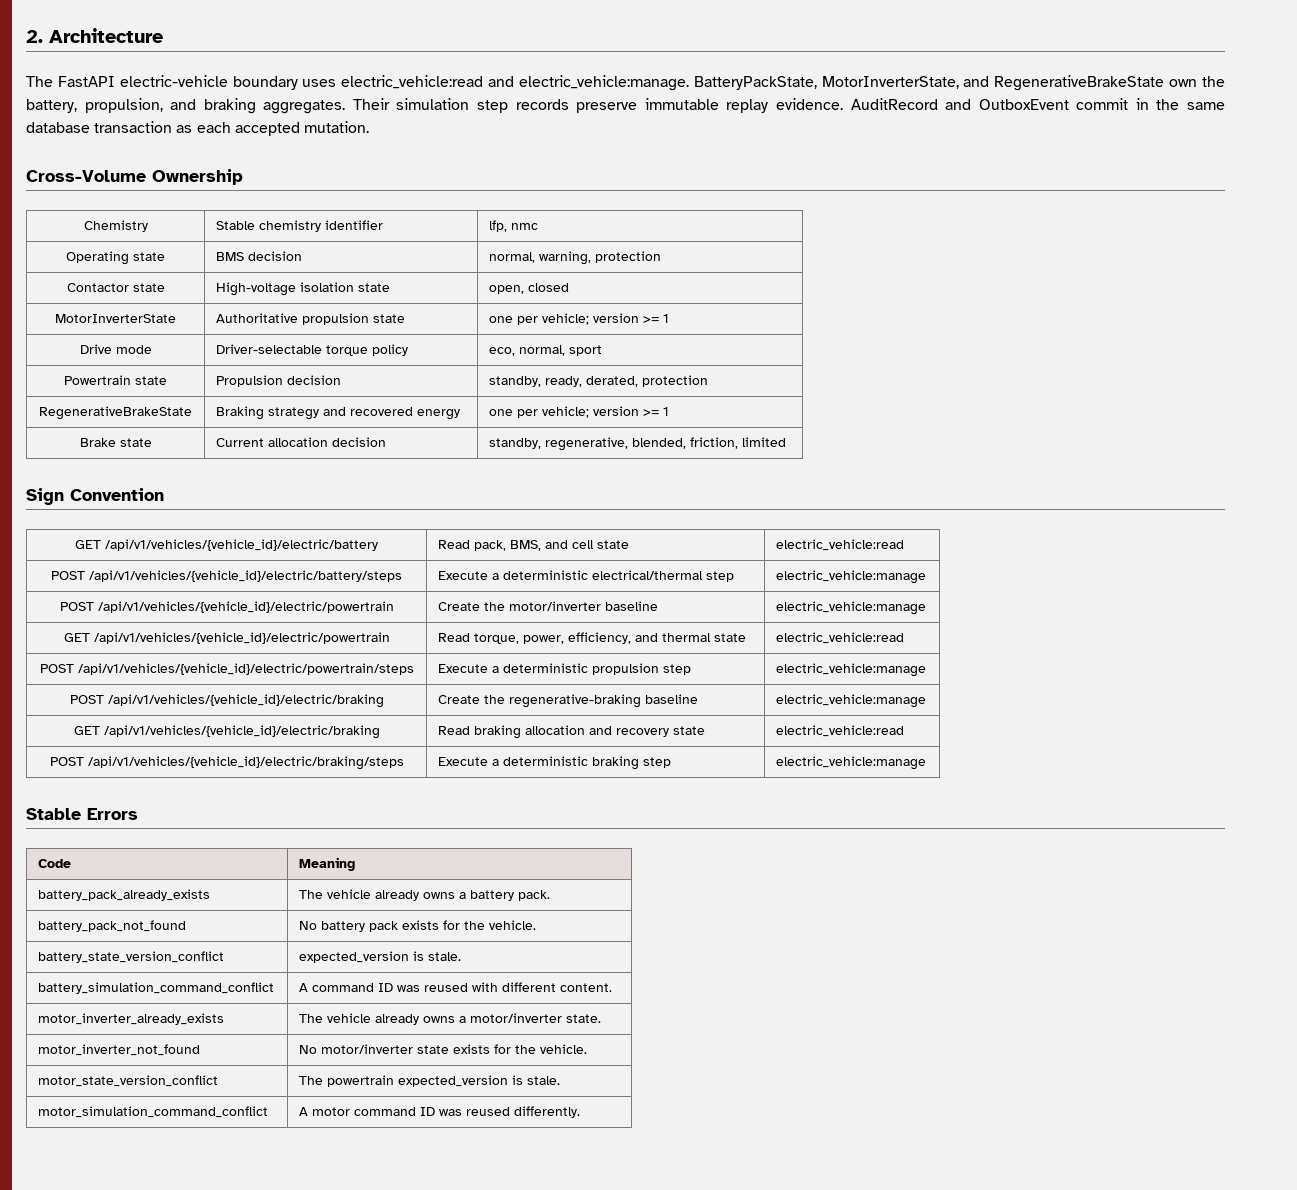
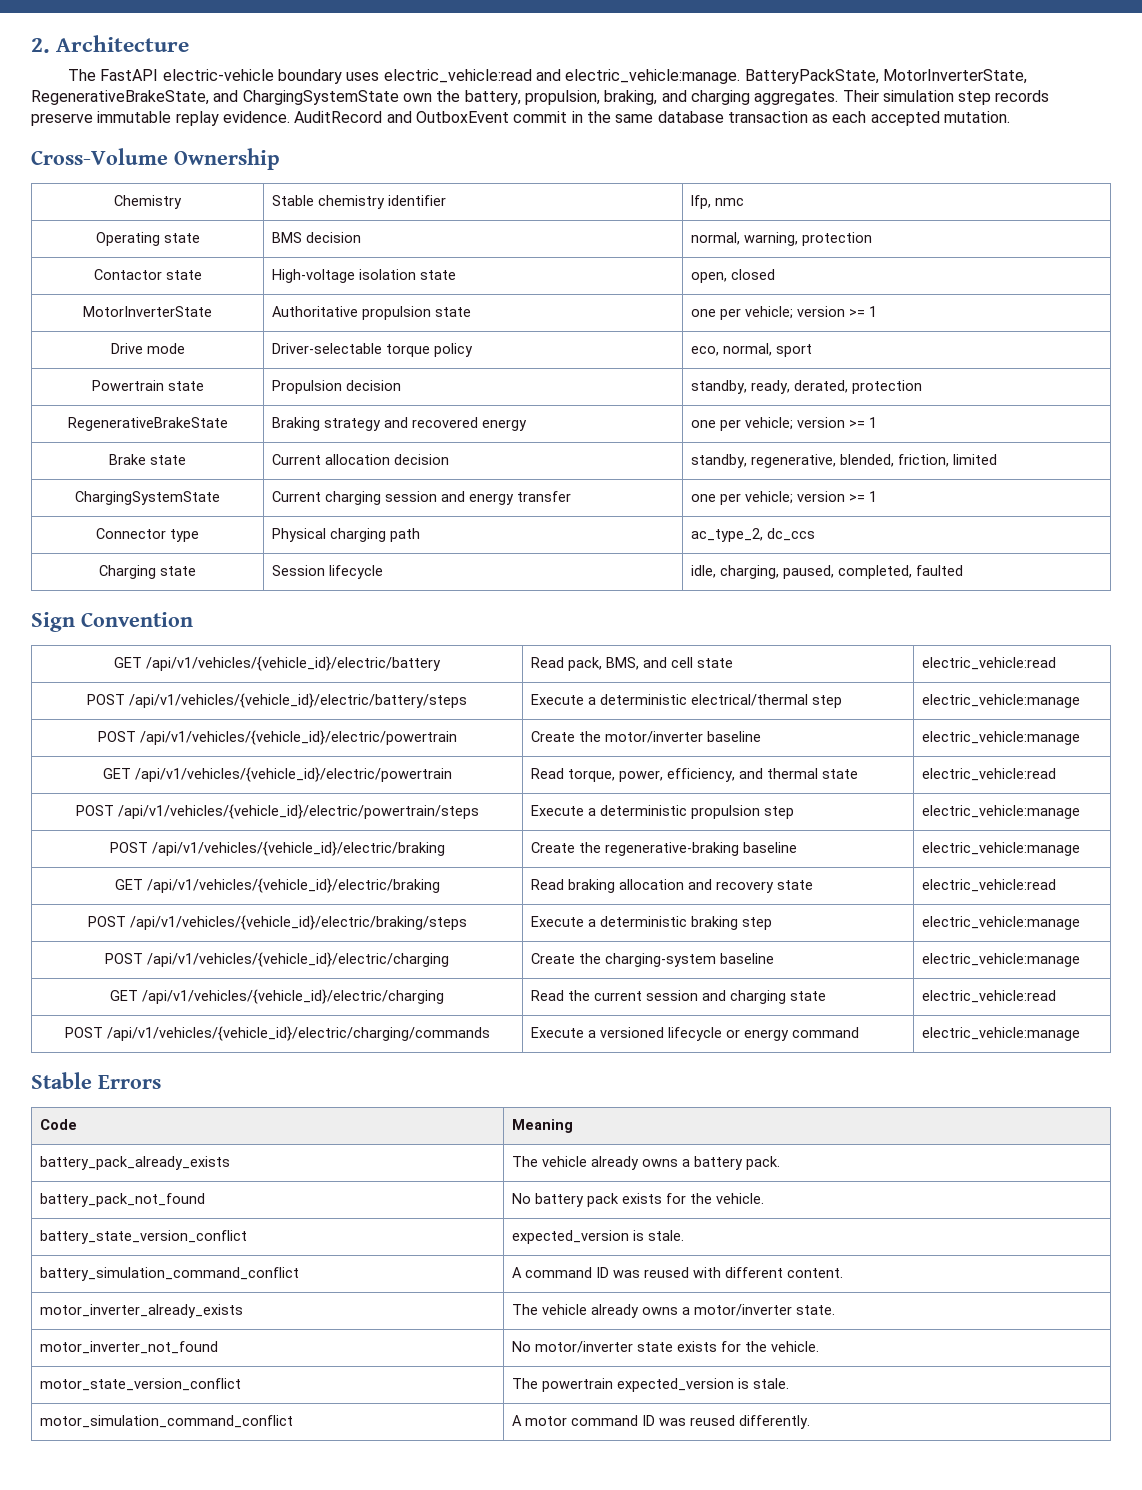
[963,75,1165,91] and RegenerativeBrakeState -> [31,90,399,105] RegenerativeBrakeState, and ChargingSystemState
[170,98,256,114] and braking -> [604,90,750,105] braking, and charging
(787, 442) none -> [75,491,220,505] [272,491,572,505] [691,491,878,505] [96,528,199,542] [272,528,421,542] [691,528,816,542] [99,565,196,579] [272,565,384,579] [691,565,964,579] // ChargingSystemState | Current charging session and energy transfer | one per vehicle; version >= 1 // Connector type | Physical charging path | ac_type_2, dc_ccs // Charging state | Session lifecycle | idle, charging, paused, completed, faulted
(927, 763) none -> [105,952,449,967] [531,953,775,967] [922,953,1081,967] [110,989,444,1004] [531,990,827,1004] [922,990,1057,1003] [64,1026,490,1041] [531,1027,860,1041] [922,1027,1081,1041] // POST /api/v1/vehicles/{vehicle_id}/electric/charging | Create the charging-system baseline | electric_vehicle:manage // GET /api/v1/vehicles/{vehicle_id}/electric/charging | Read the current session and charging state | electric_vehicle:read // POST /api/v1/vehicles/{vehicle_id}/electric/charging/commands | Execute a versioned lifecycle or energy command | electric_vehicle:manage

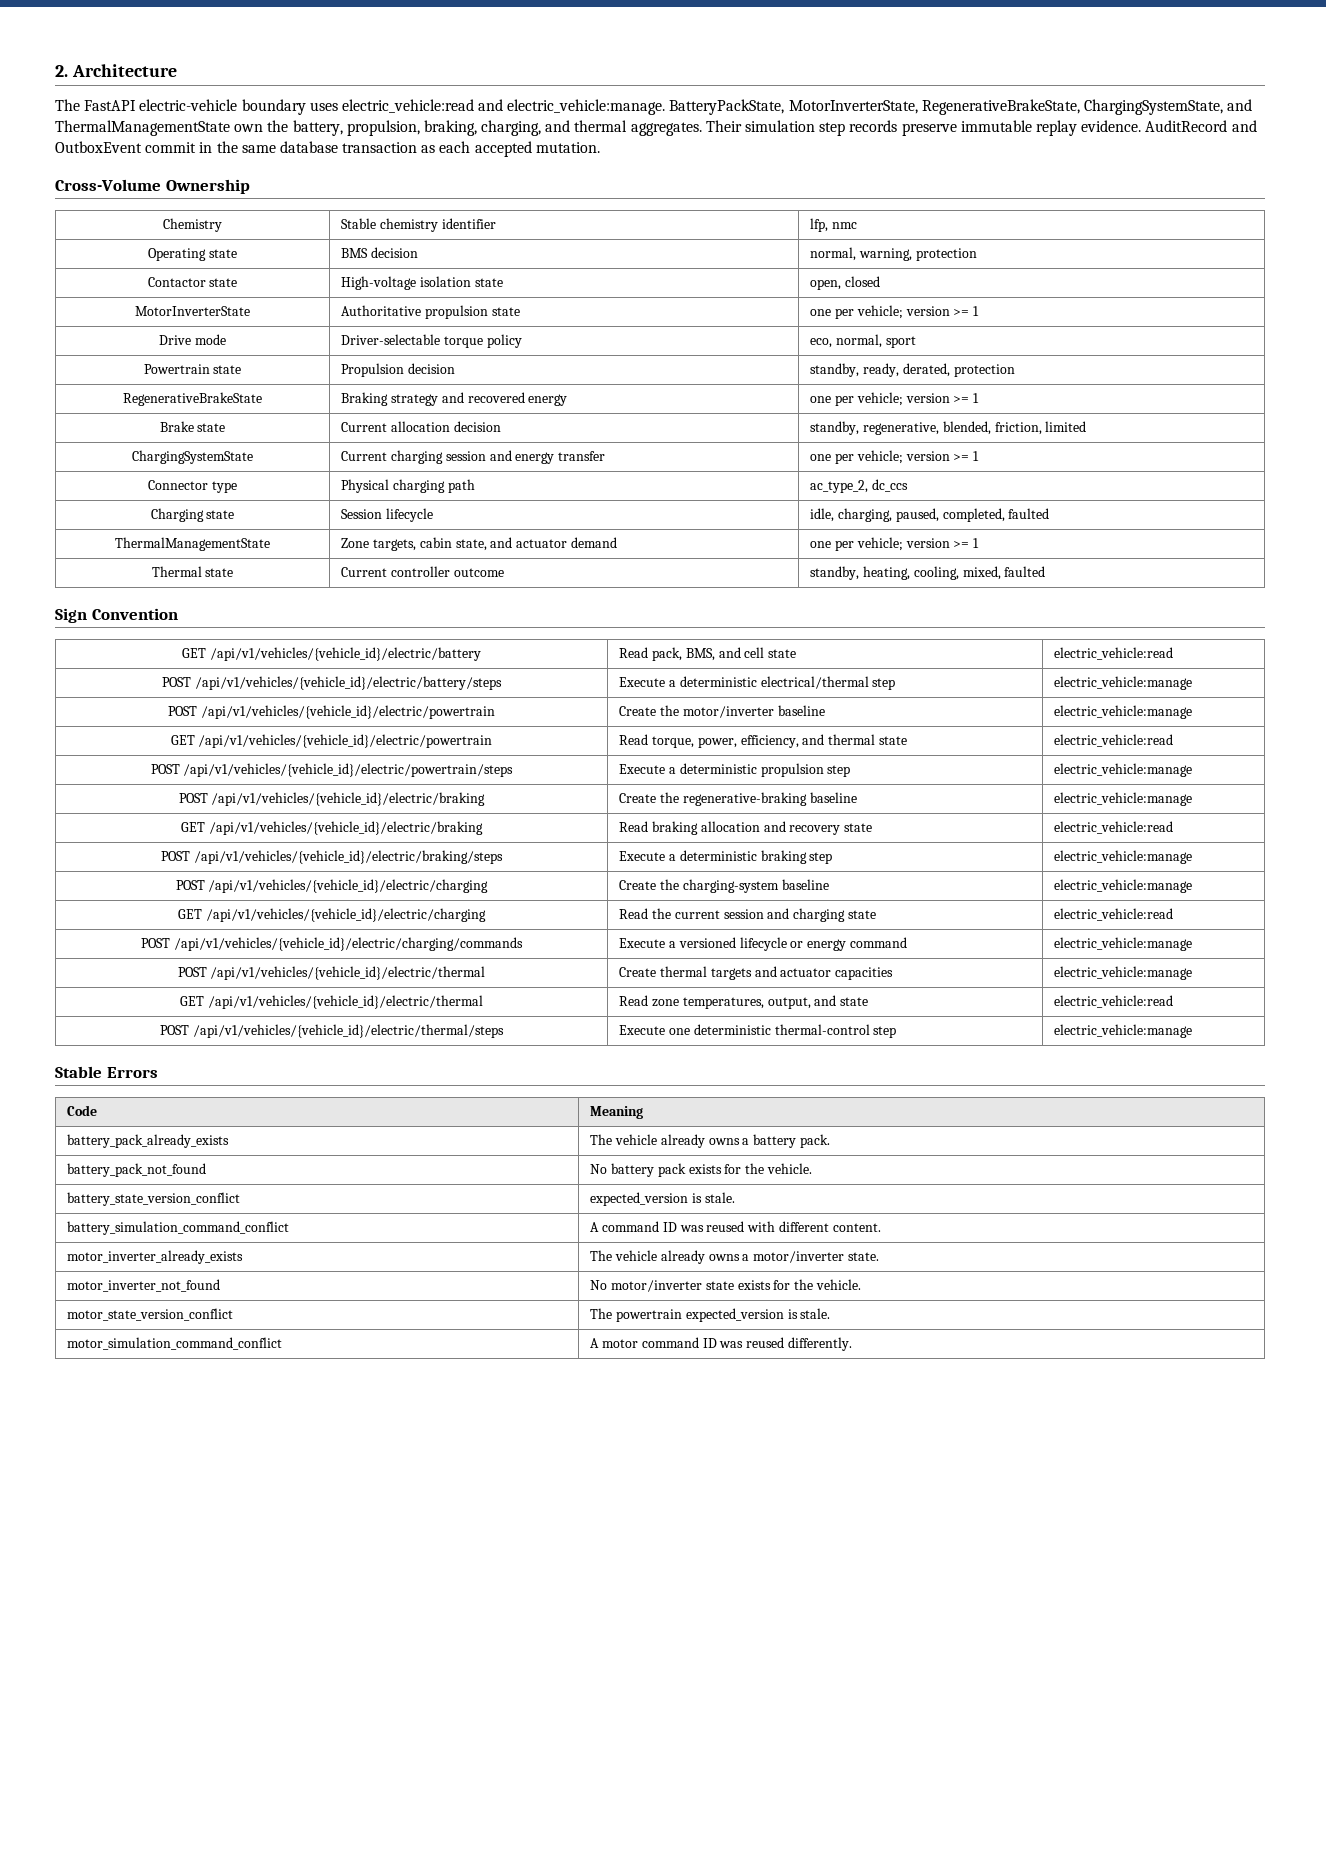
[213,90,399,105] and ChargingSystemState -> [1084,99,1253,115] [55,120,230,136] ChargingSystemState, and ThermalManagementState
[661,90,750,105] and charging -> [481,120,628,136] charging, and thermal
(964, 570) none -> [115,537,270,551] [341,537,618,551] [810,537,980,551] [151,566,234,577] [341,566,504,577] [810,566,1046,580] // ThermalManagementState | Zone targets, cabin state, and actuator demand | one per vehicle; version >= 1 // Thermal state | Current controller outcome | standby, heating, cooling, mixed, faulted
(1081, 1034) none -> [177,966,486,980] [619,966,894,980] [1054,966,1193,980] [180,995,483,1009] [619,995,869,1009] [1054,995,1174,1008] [160,1024,504,1038] [619,1024,897,1038] [1054,1024,1193,1038] // POST /api/v1/vehicles/{vehicle_id}/electric/thermal | Create thermal targets and actuator capacities | electric_vehicle:manage // GET /api/v1/vehicles/{vehicle_id}/electric/thermal | Read zone temperatures, output, and state | electric_vehicle:read // POST /api/v1/vehicles/{vehicle_id}/electric/thermal/steps | Execute one deterministic thermal-control step | electric_vehicle:manage

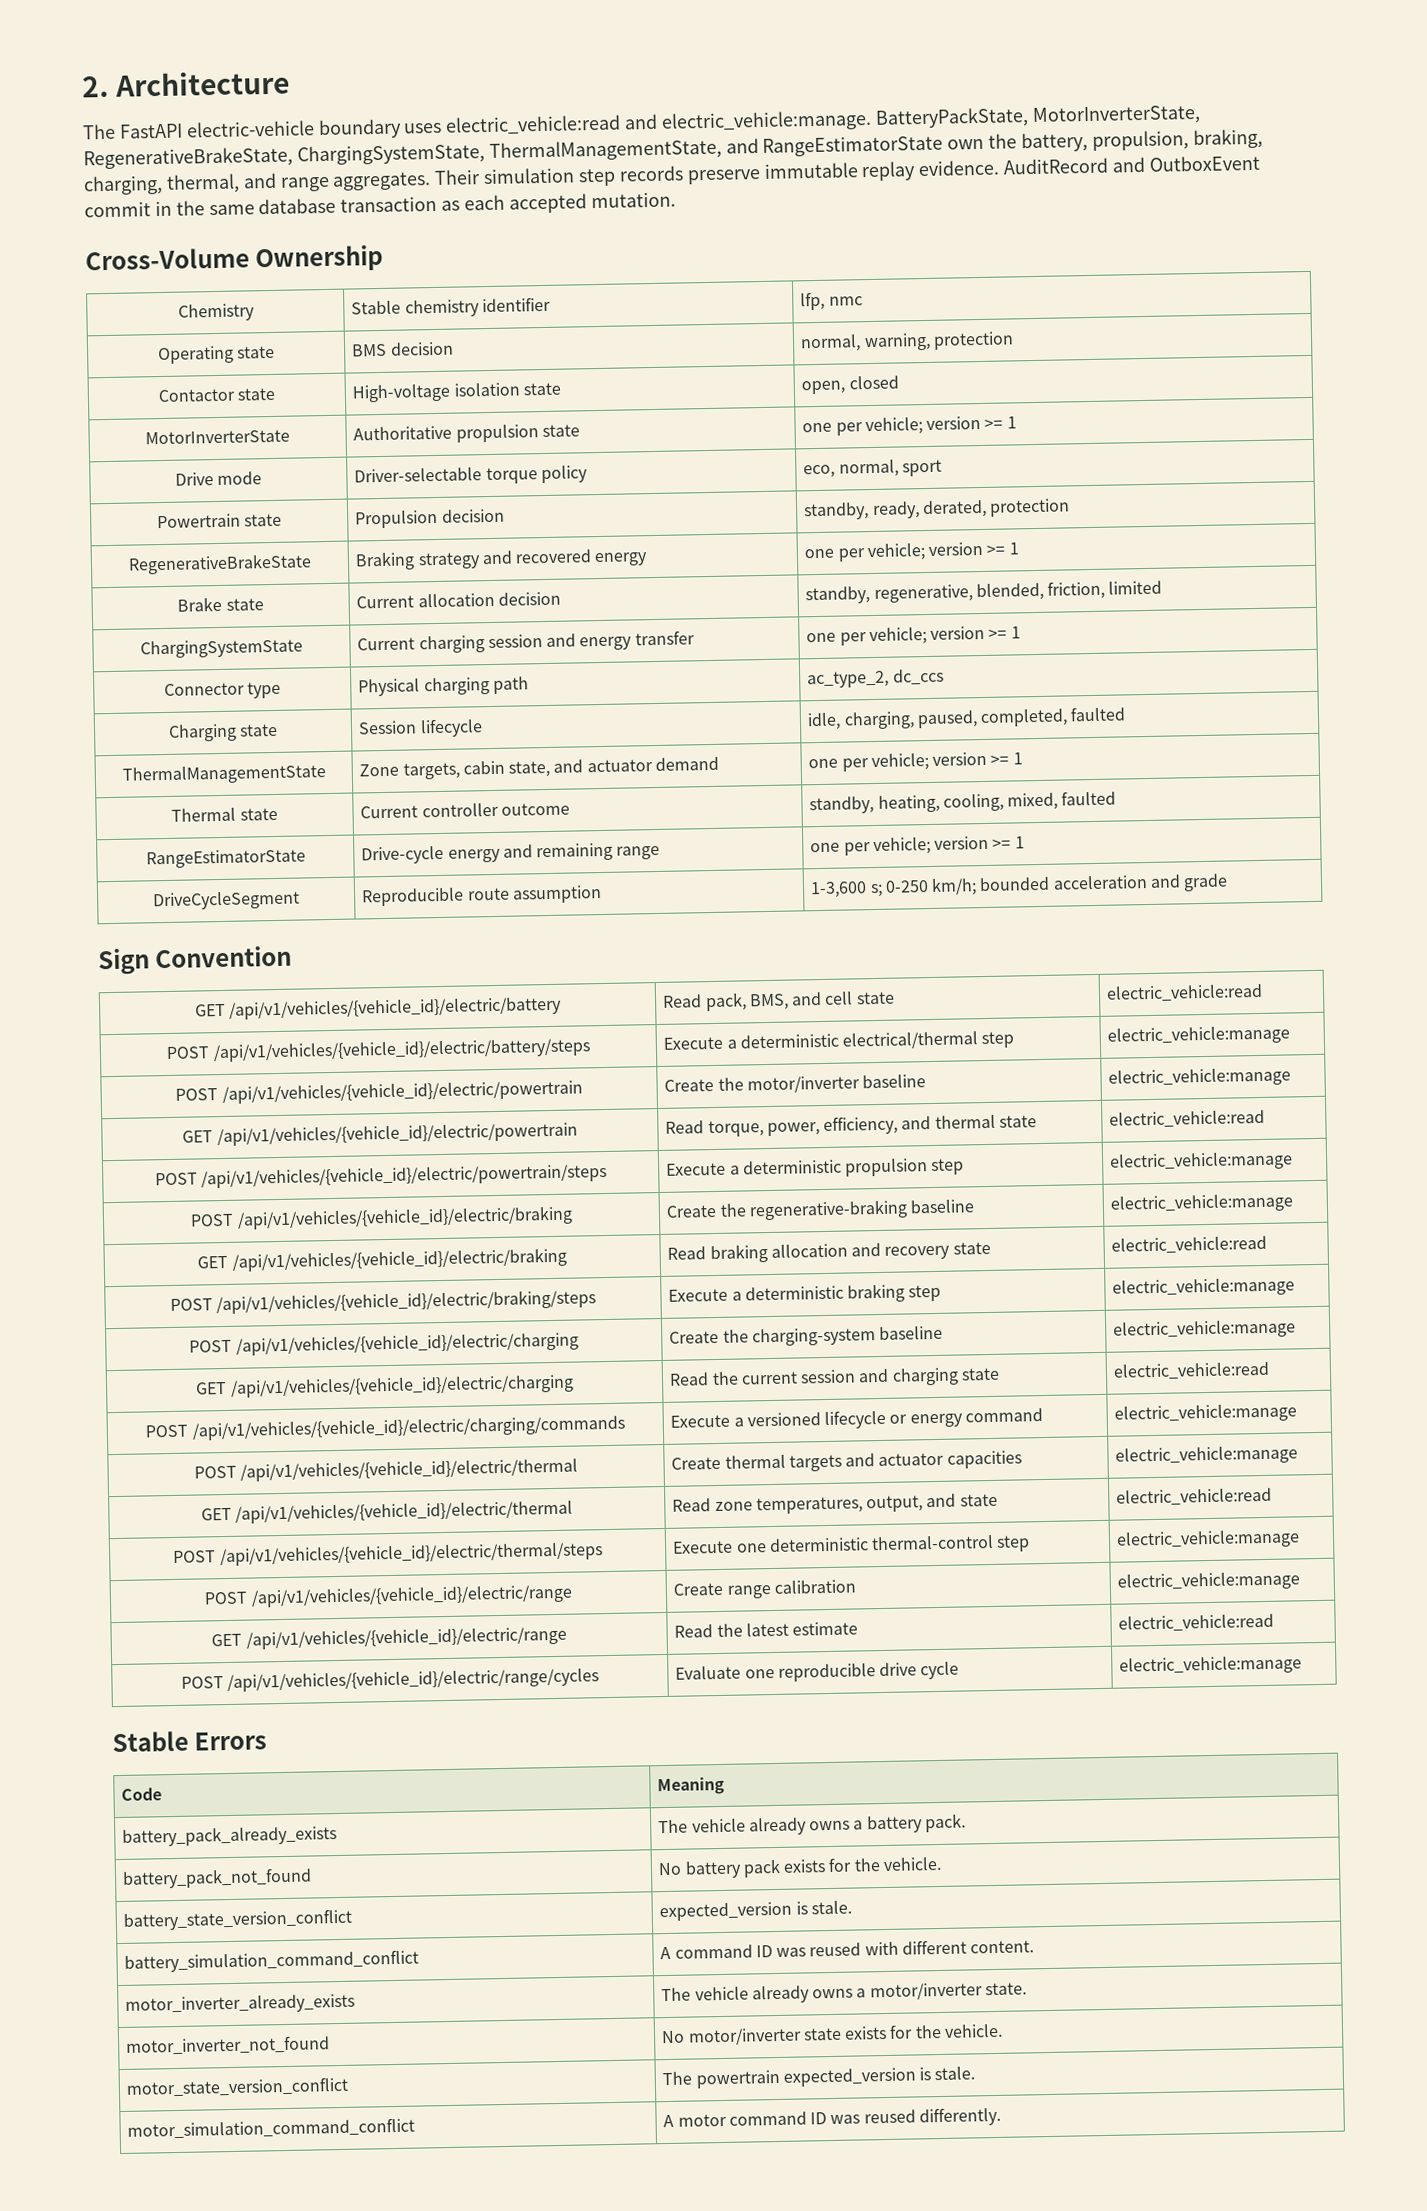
[1227,99,1253,111] [55,120,230,136] and ThermalManagementState -> [488,134,944,162] ThermalManagementState, and RangeEstimatorState
[545,120,628,132] and thermal -> [165,172,330,194] thermal, and range
(1046, 571) none -> [145,848,306,869] [361,842,661,865] [810,835,1025,856] [153,890,300,911] [361,885,602,907] [810,873,1229,899] // RangeEstimatorState | Drive-cycle energy and remaining range | one per vehicle; version >= 1 // DriveCycleSegment | Reproducible route assumption | 1-3,600 s; 0-250 km/h; bounded acceleration and grade
(1193, 1031) none -> [204,1584,573,1608] [673,1579,856,1599] [1117,1571,1301,1592] [211,1626,567,1650] [674,1621,859,1638] [1118,1613,1275,1632] [180,1668,600,1693] [675,1661,960,1682] [1119,1655,1303,1676] // POST /api/v1/vehicles/{vehicle_id}/electric/range | Create range calibration | electric_vehicle:manage // GET /api/v1/vehicles/{vehicle_id}/electric/range | Read the latest estimate | electric_vehicle:read // POST /api/v1/vehicles/{vehicle_id}/electric/range/cycles | Evaluate one reproducible drive cycle | electric_vehicle:manage

